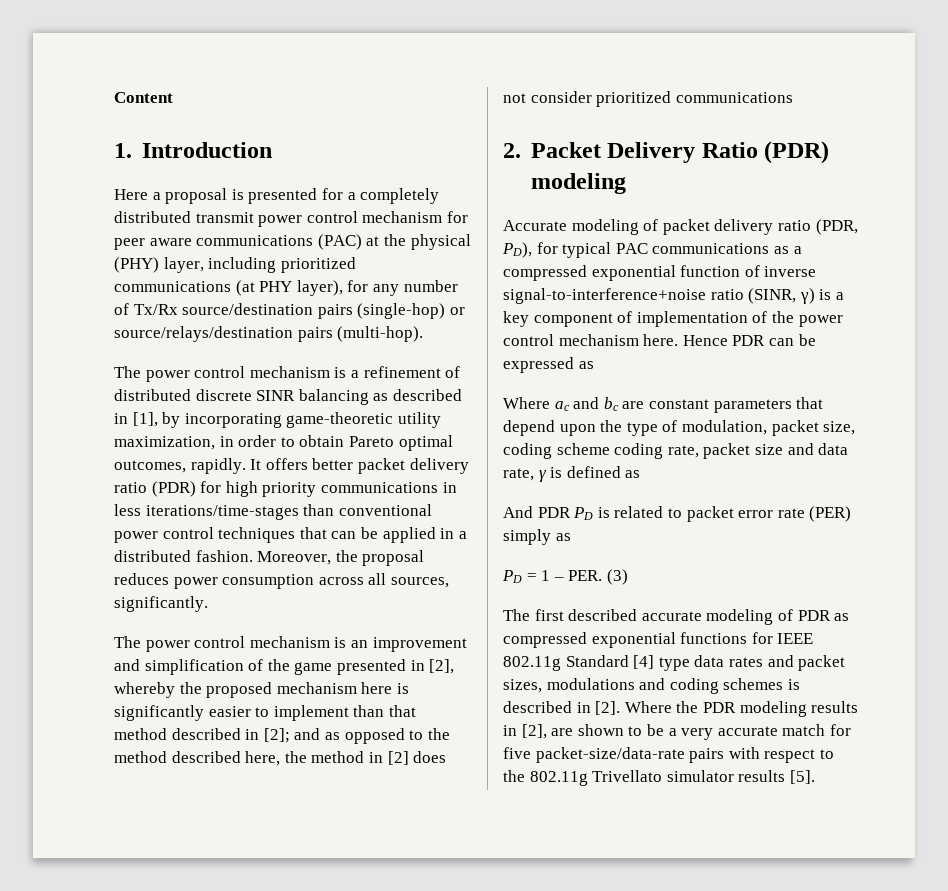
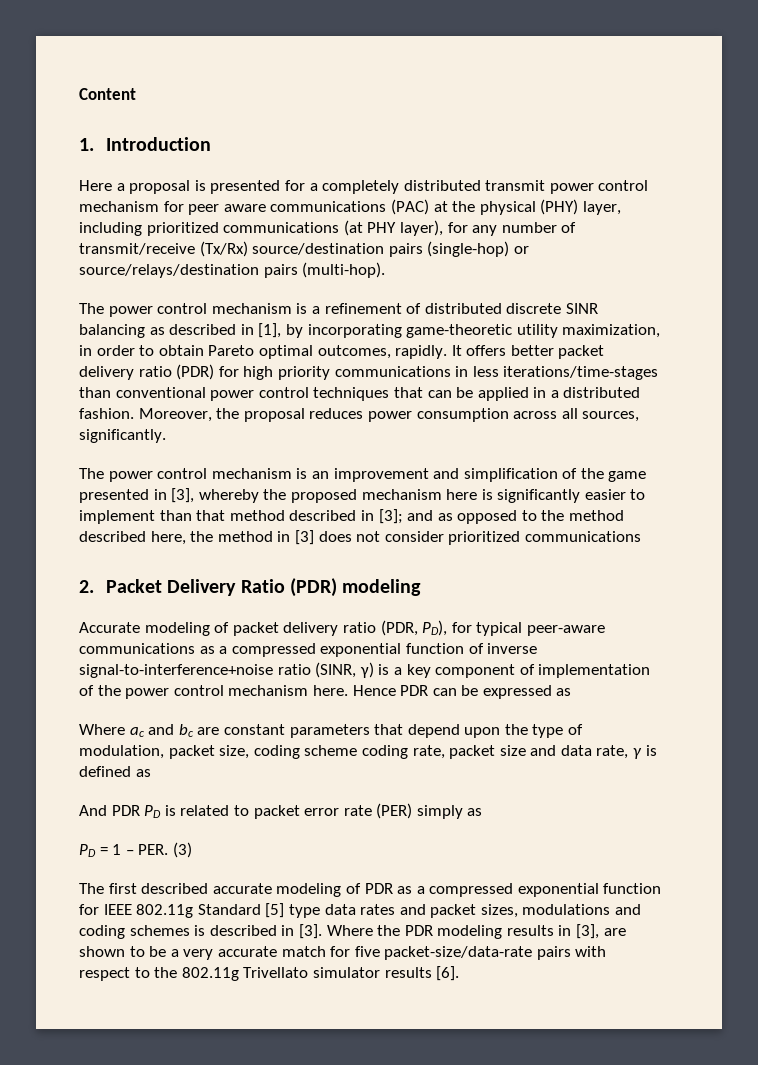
[133,304,178,315] Tx/Rx -> [79,241,248,257] transmit/receive (Tx/Rx)
[429,659,455,674] [2], -> [171,488,195,503] [3],
[263,728,290,743] [2]; -> [378,509,403,524] [3];
[387,751,409,765] [2] -> [294,530,314,545] [3]
[615,243,648,254] PAC -> [526,625,605,636] peer-aware
[503,632,748,648] compressed exponential functions -> [416,883,662,897] a compressed exponential function
[633,655,655,669] [4] -> [265,903,285,918] [5]
[595,701,621,715] [2]. -> [298,924,322,939] [3].
[521,724,547,739] [2], -> [576,924,600,939] [3],
[789,770,815,784] [5]. -> [436,966,460,981] [6].

